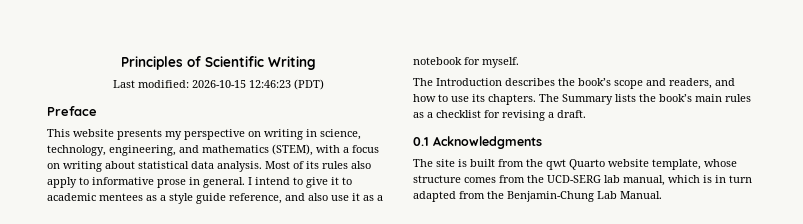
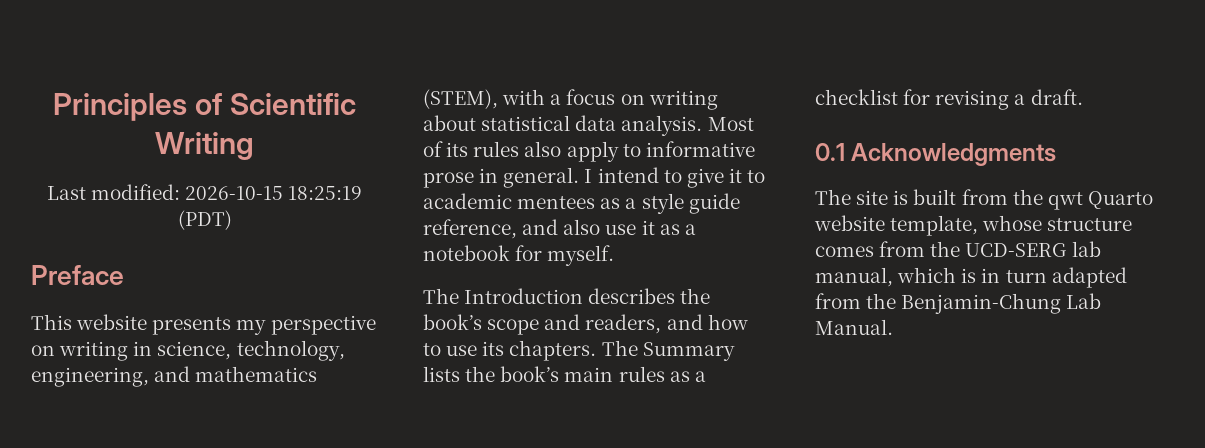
[249,80,291,88] 12:46:23 -> [288,186,363,200] 18:25:19

